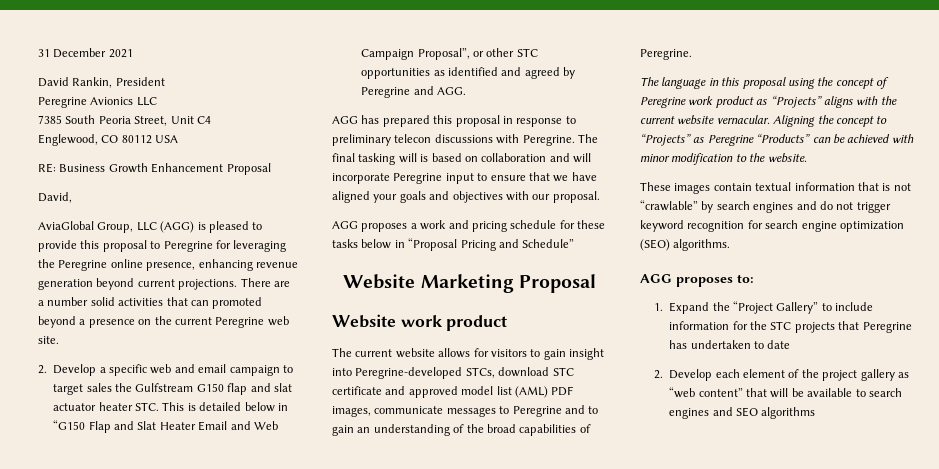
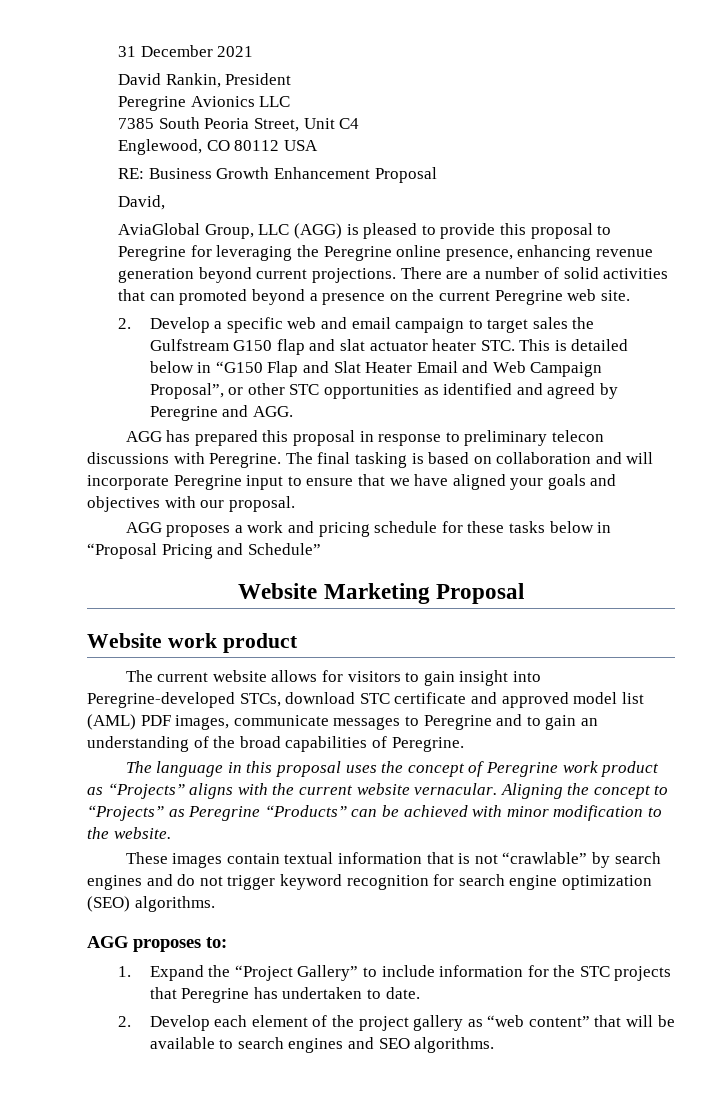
(89, 301) none -> [544,267,560,279] of
[398,153,417,163] will -> (407, 460) none
[787,78,815,89] using -> [345,765,377,773] uses
[767,340,791,349] date -> [385,987,420,999] date.
[761,407,816,419] algorithms -> [414,1037,495,1053] algorithms.

